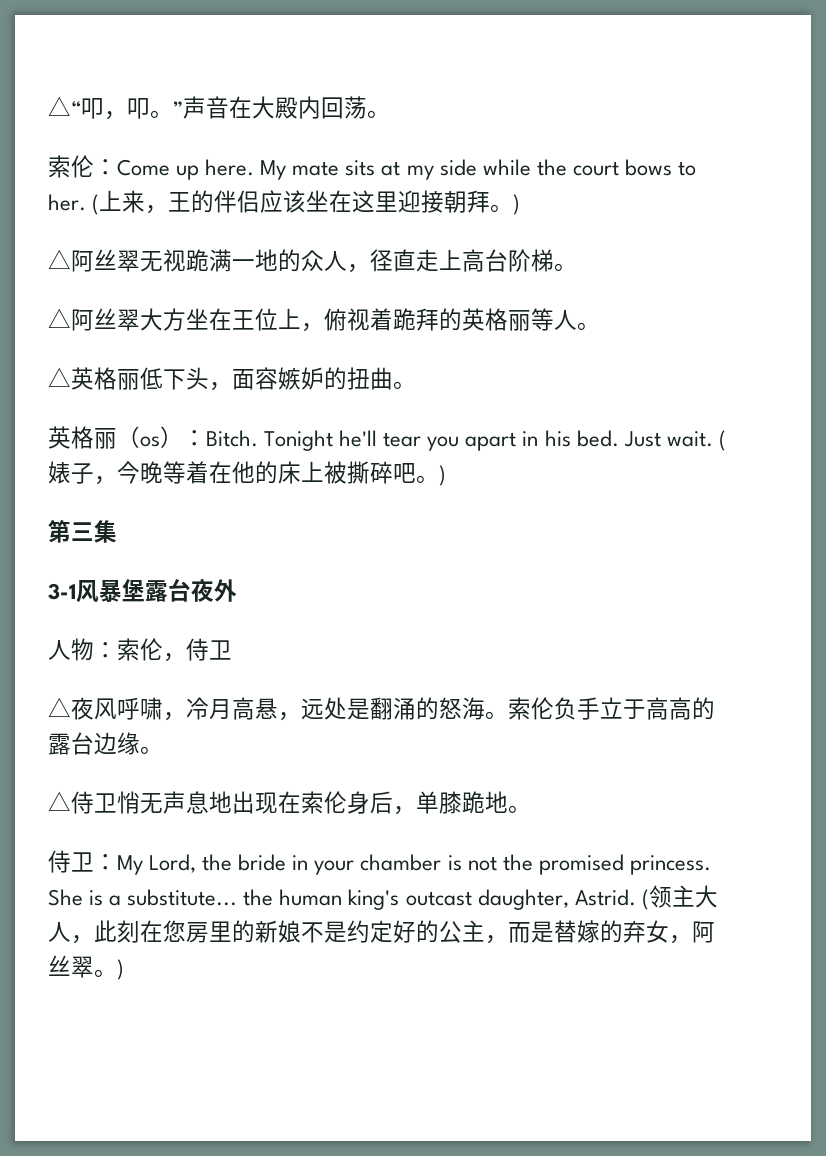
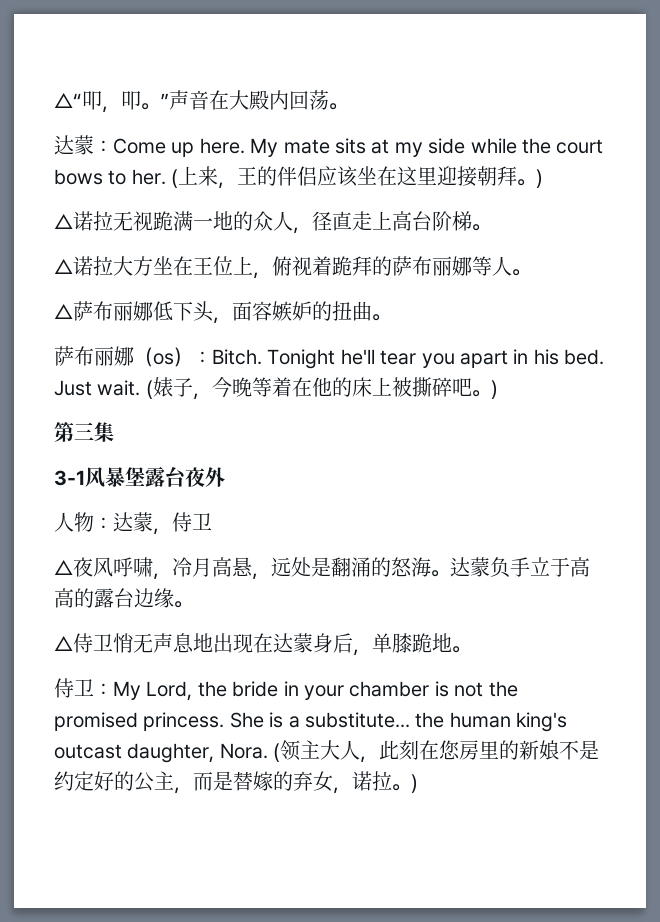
[48,155,94,178] 索伦 -> [54,135,94,155] 达蒙
[71,249,140,272] 阿丝翠 -> [73,211,113,231] 诺拉
[71,308,140,331] 阿丝翠 -> [73,256,113,276] 诺拉
[462,308,531,331] 英格丽 -> [392,256,472,276] 萨布丽娜
[71,367,140,390] 英格丽 -> [73,301,153,321] 萨布丽娜
[48,426,117,449] 英格丽 -> [54,346,134,366] 萨布丽娜
[117,638,163,661] 索伦 -> [113,512,153,532] 达蒙
[508,697,554,720] 索伦 -> [450,557,490,577] 达蒙
[301,791,347,814] 索伦 -> [273,633,313,653] 达蒙
[574,889,636,906] Astrid. -> [219,743,268,759] Nora.
[692,921,715,943] [48,955,94,978] 阿丝翠 -> [352,771,392,791] 诺拉

